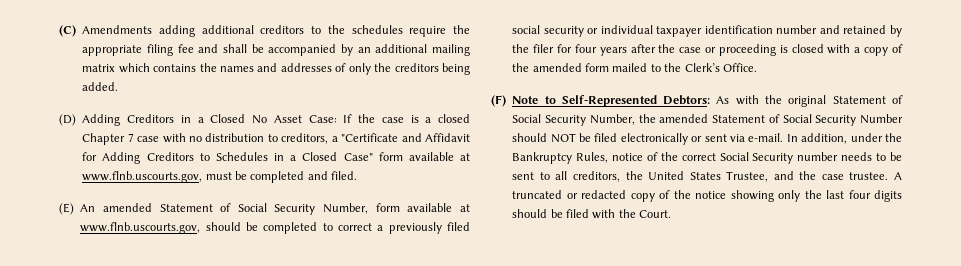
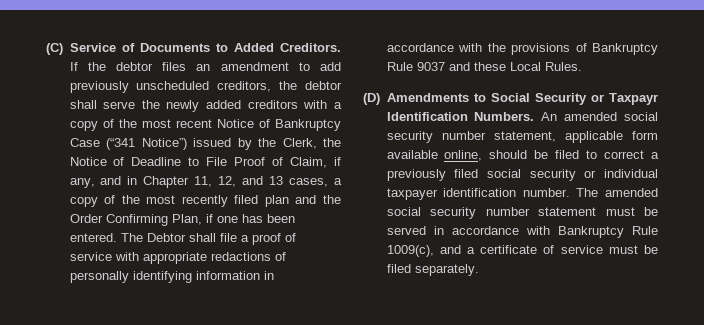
[82,25,470,37] [82,44,471,56] [82,63,471,75] [82,82,119,91] [59,114,470,126] [82,133,471,145] [82,152,471,164] [82,171,358,183] [59,203,471,215] [80,222,318,234] Amendments adding additional creditors to the schedules require the appropriate filing fee and shall be accompanied by an additional mailing matrix which contains the names and addresses of only the creditors being added. // (D) Adding Creditors in a Closed No Asset Case: If the case is a closed Chapter 7 case with no distribution to creditors, a "Certificate and Affidavit for Adding Creditors to Schedules in a Closed Case" form available at www.flnb.uscourts.gov, must be completed and filed. // (E) An amended Statement of Social Security Number, form available at www.flnb.uscourts.gov, should be completed -> [69,43,341,52] [69,62,342,71] [69,81,342,93] [69,100,342,112] [69,119,341,131] [69,138,341,150] [69,157,341,168] [69,176,343,188] [69,195,341,207] [69,214,295,226] [69,233,296,245] [69,252,286,264] [69,271,274,283] [386,43,658,55] [386,62,582,71] [363,93,658,105] [386,112,658,121] [386,131,658,143] [386,150,580,161] Service of Documents to Added Creditors. If the debtor files an amendment to add previously unscheduled creditors, the debtor shall serve the newly added creditors with a copy of the most recent Notice of Bankruptcy Case (“341 Notice”) issued by the Clerk, the Notice of Deadline to File Proof of Claim, if any, and in Chapter 11, 12, and 13 cases, a copy of the most recently filed plan and the Order Confirming Plan, if one has been entered. The Debtor shall file a proof of service with appropriate redactions of personally identifying information in accordance with the provisions of Bankruptcy Rule 9037 and these Local Rules. // (D) Amendments to Social Security or Taxpayr Identification Numbers. An amended social security number statement, applicable form available online, should be filed
[776,25,902,37] [512,44,903,56] [512,63,757,72] [491,95,903,107] [512,114,903,126] [512,133,902,145] [512,152,903,164] [512,171,902,182] [512,190,902,202] [512,209,672,219] number and retained by the filer for four years after the case or proceeding is closed with a copy of the amended form mailed to the Clerk’s Office. // (F) Note to Self-Represented Debtors: As with the original Statement of Social Security Number, the amended Statement of Social Security Number should NOT be filed electronically or sent via e-mail. In addition, under the Bankruptcy Rules, notice of the correct Social Security number needs to be sent to all creditors, the United States Trustee, and the case trustee. A truncated or redacted copy of the notice showing only the last four digits should be filed with the Court. -> [522,188,658,197] [386,207,658,219] [386,226,658,238] [386,245,658,257] [386,264,479,276] number. The amended social security number statement must be served in accordance with Bankruptcy Rule 1009(c), and a certificate of service must be filed separately.

